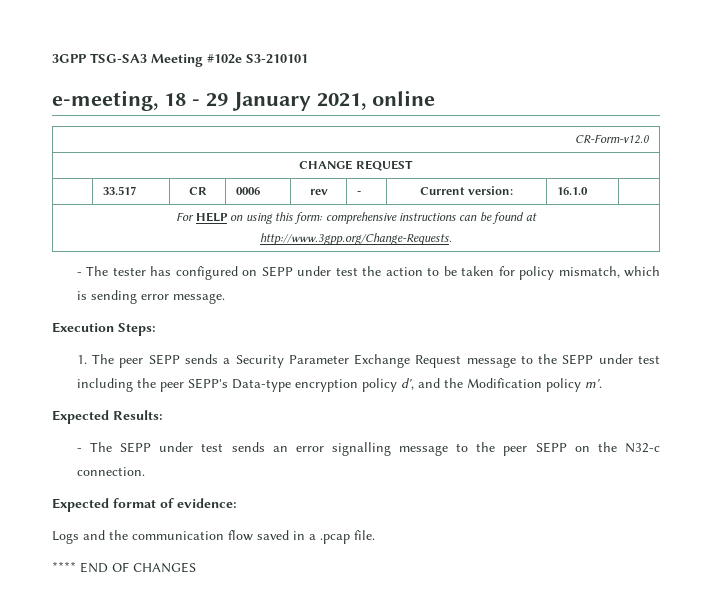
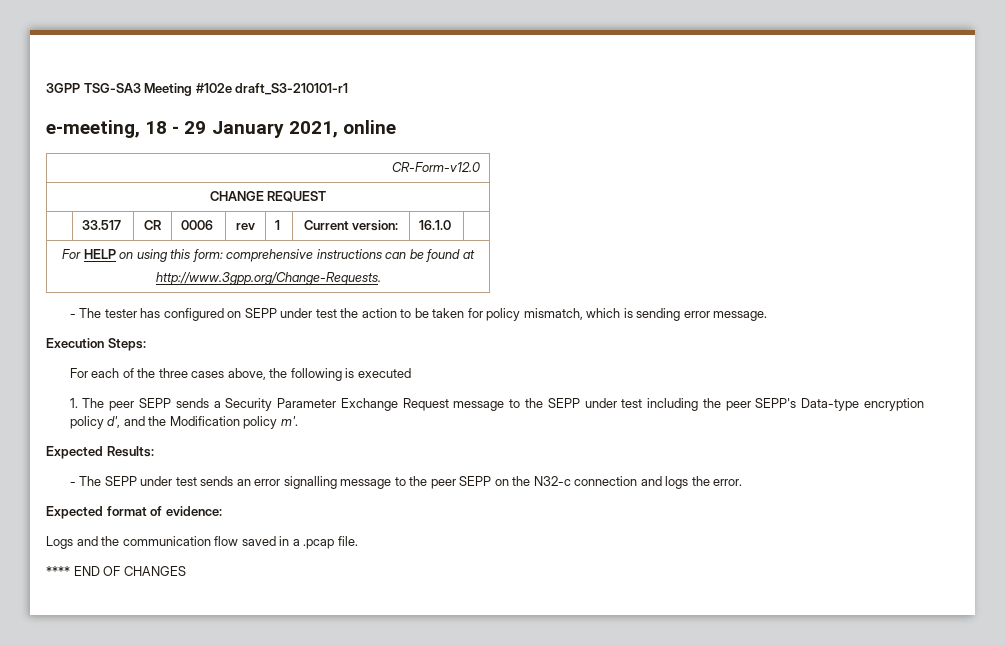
[246,54,308,64] S3-210101 -> [235,83,349,95] draft_S3-210101-r1
[357,191,362,195] - -> [274,220,280,230] 1
(156, 329) none -> [69,368,411,381] // For each of the three cases above, the following is executed
[76,467,145,476] connection. -> [574,476,743,489] connection and logs the error.

